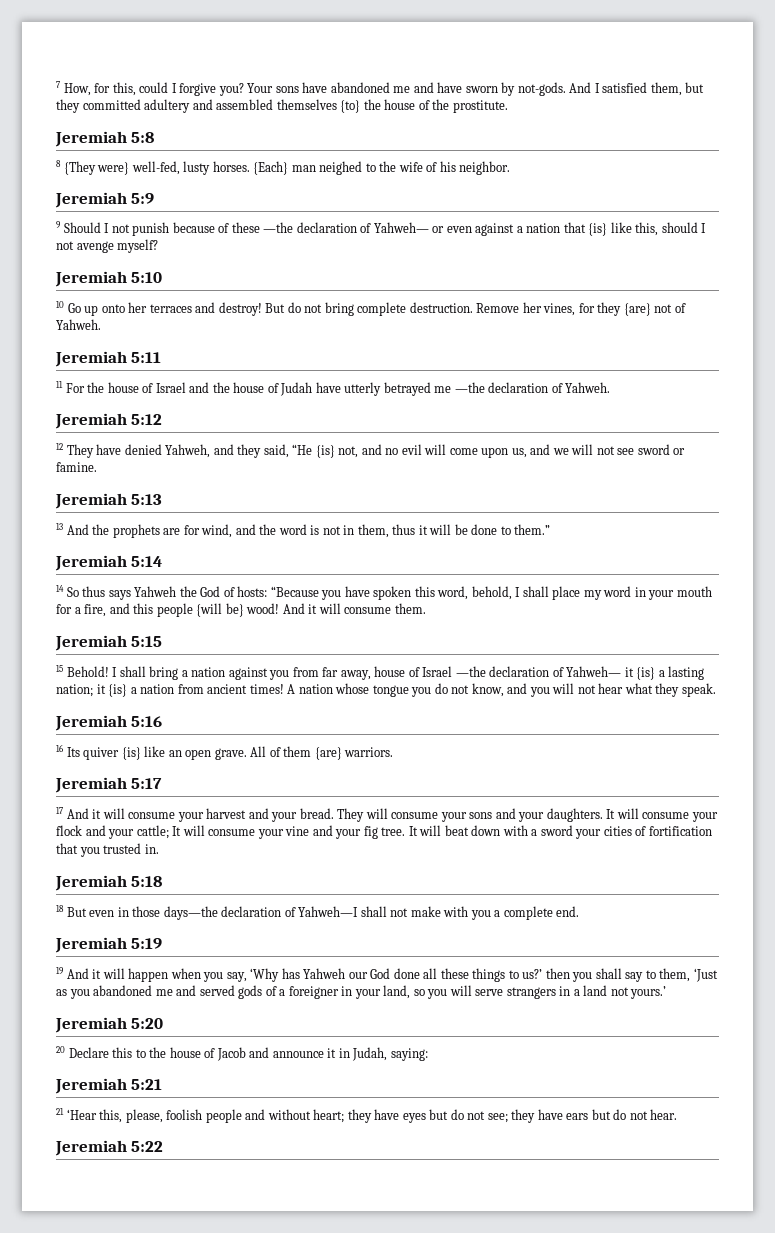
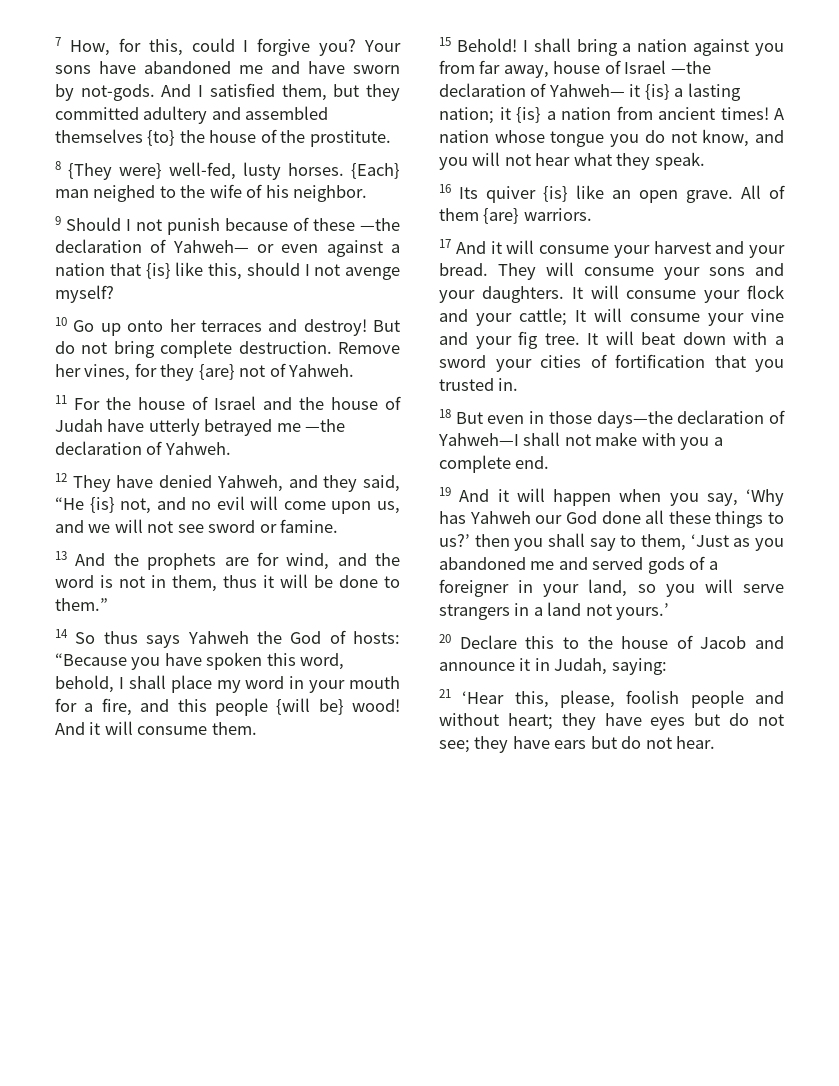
[55,131,155,147] // Jeremiah 5:8 -> (391, 138) none
[55,192,155,208] // Jeremiah 5:9 -> (368, 193) none
[55,271,163,287] // Jeremiah 5:10 -> (114, 294) none
[55,351,162,367] // Jeremiah 5:11 -> (355, 370) none
[55,413,163,429] // Jeremiah 5:12 -> (231, 448) none
[55,493,163,509] // Jeremiah 5:13 -> (339, 526) none
[55,555,163,571] // Jeremiah 5:14 -> (108, 604) none
[55,635,163,651] // Jeremiah 5:15 -> (257, 728) none
[55,715,163,731] // Jeremiah 5:16 -> (705, 161) none
[55,777,163,793] // Jeremiah 5:17 -> (592, 214) none
[55,875,163,891] // Jeremiah 5:18 -> (519, 384) none
[55,937,163,953] // Jeremiah 5:19 -> (550, 462) none
[55,1017,164,1033] // Jeremiah 5:20 -> (670, 611) none
[55,1078,163,1094] // Jeremiah 5:21 -> (667, 666) none
[55,1140,164,1156] // Jeremiah 5:22 -> (716, 742) none

